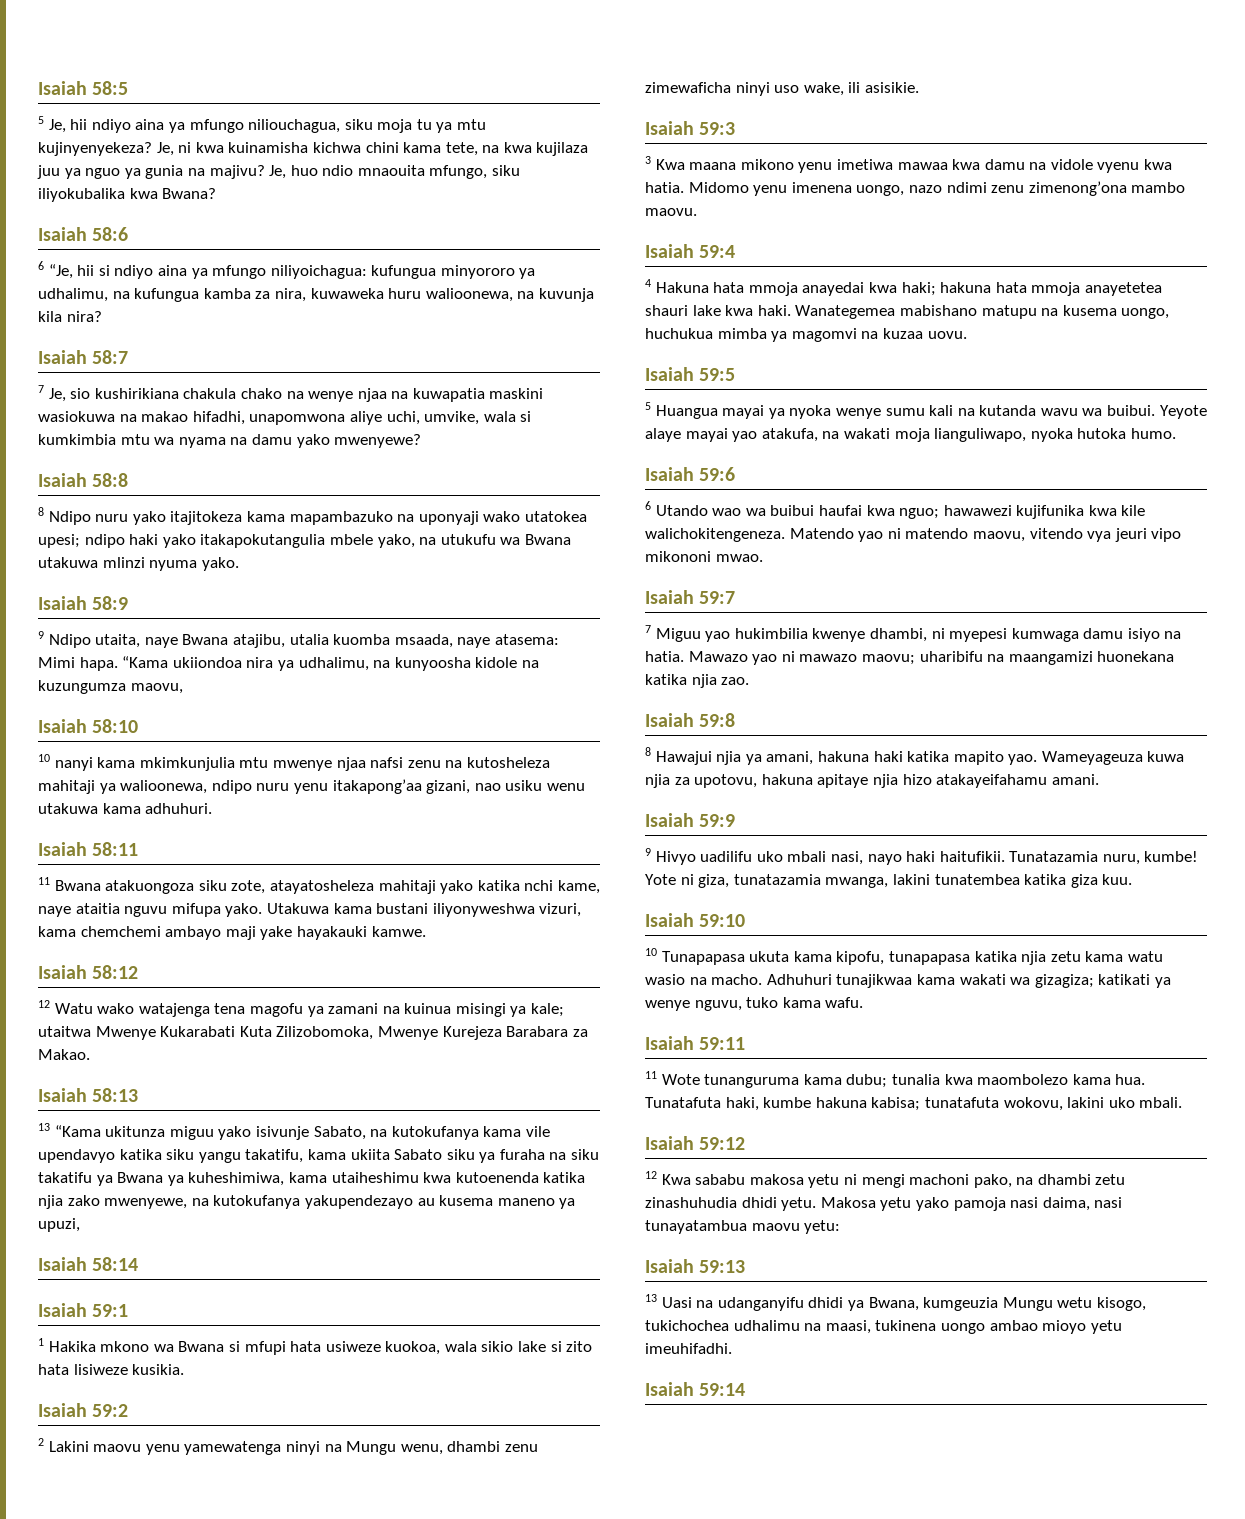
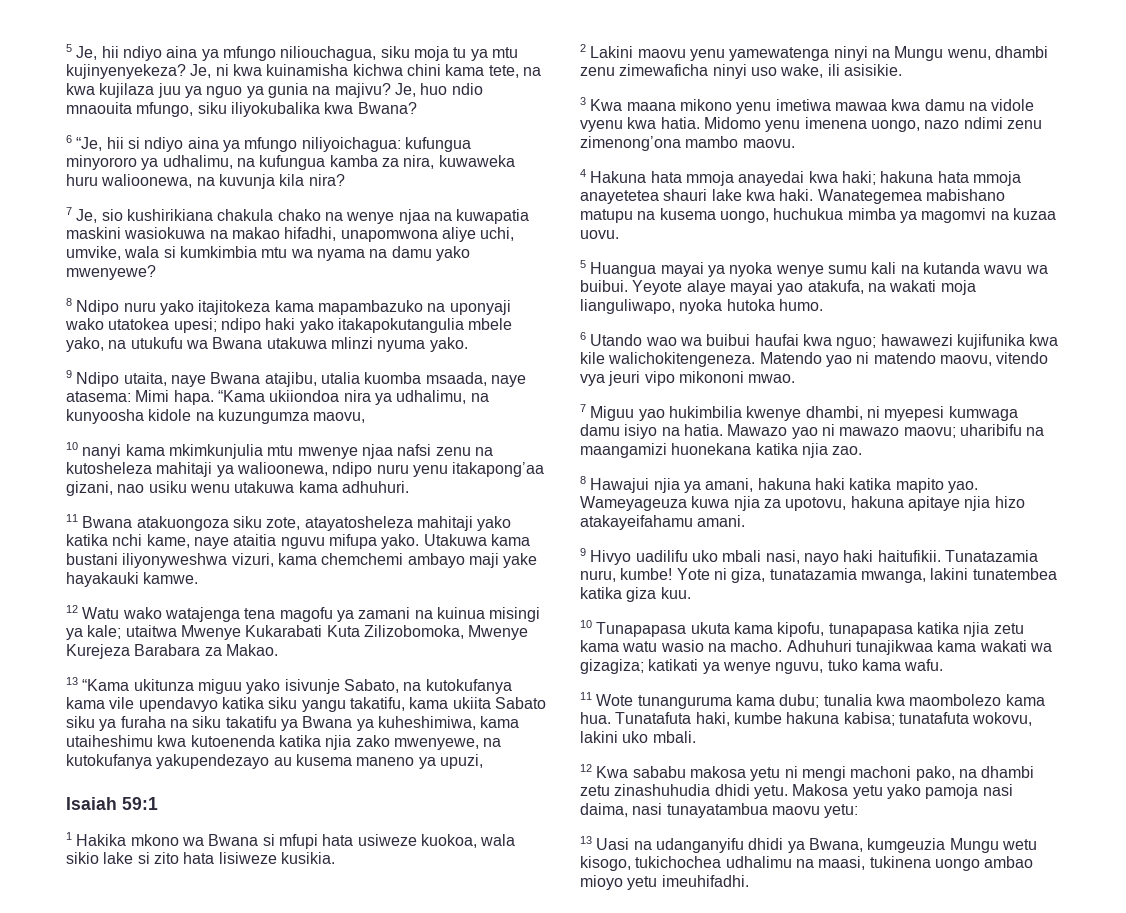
[38,81,129,95] Isaiah 58:5 // -> (66, 48) none
[38,227,129,241] // Isaiah 58:6 -> (417, 108) none
[38,350,129,364] // Isaiah 58:7 -> (345, 180) none
[38,473,129,487] // Isaiah 58:8 -> (156, 272) none
[38,596,129,610] // Isaiah 58:9 -> (468, 344) none
[38,719,139,733] // Isaiah 58:10 -> (366, 417) none
[38,842,139,856] // Isaiah 58:11 -> (409, 487) none
[38,965,139,979] // Isaiah 58:12 -> (199, 578) none
[38,1088,139,1102] // Isaiah 58:13 -> (278, 650) none
[38,1257,139,1271] // Isaiah 58:14 -> (483, 761) none
[38,1403,129,1417] // Isaiah 59:2 -> (335, 858) none
[645,121,736,135] // Isaiah 59:3 -> (902, 70) none
[645,244,736,258] // Isaiah 59:4 -> (795, 143) none
[645,367,736,381] // Isaiah 59:5 -> (619, 234) none
[645,467,736,481] // Isaiah 59:6 -> (823, 305) none
[645,590,736,604] // Isaiah 59:7 -> (796, 378) none
[645,713,736,727] // Isaiah 59:8 -> (863, 450) none
[645,813,736,827] // Isaiah 59:9 -> (746, 521) none
[645,913,746,927] // Isaiah 59:10 -> (691, 593) none
[645,1036,746,1050] // Isaiah 59:11 -> (944, 665) none
[645,1136,746,1150] // Isaiah 59:12 -> (696, 737) none
[645,1259,746,1273] // Isaiah 59:13 -> (859, 811) none
[645,1382,746,1396] // Isaiah 59:14 -> (749, 881) none

